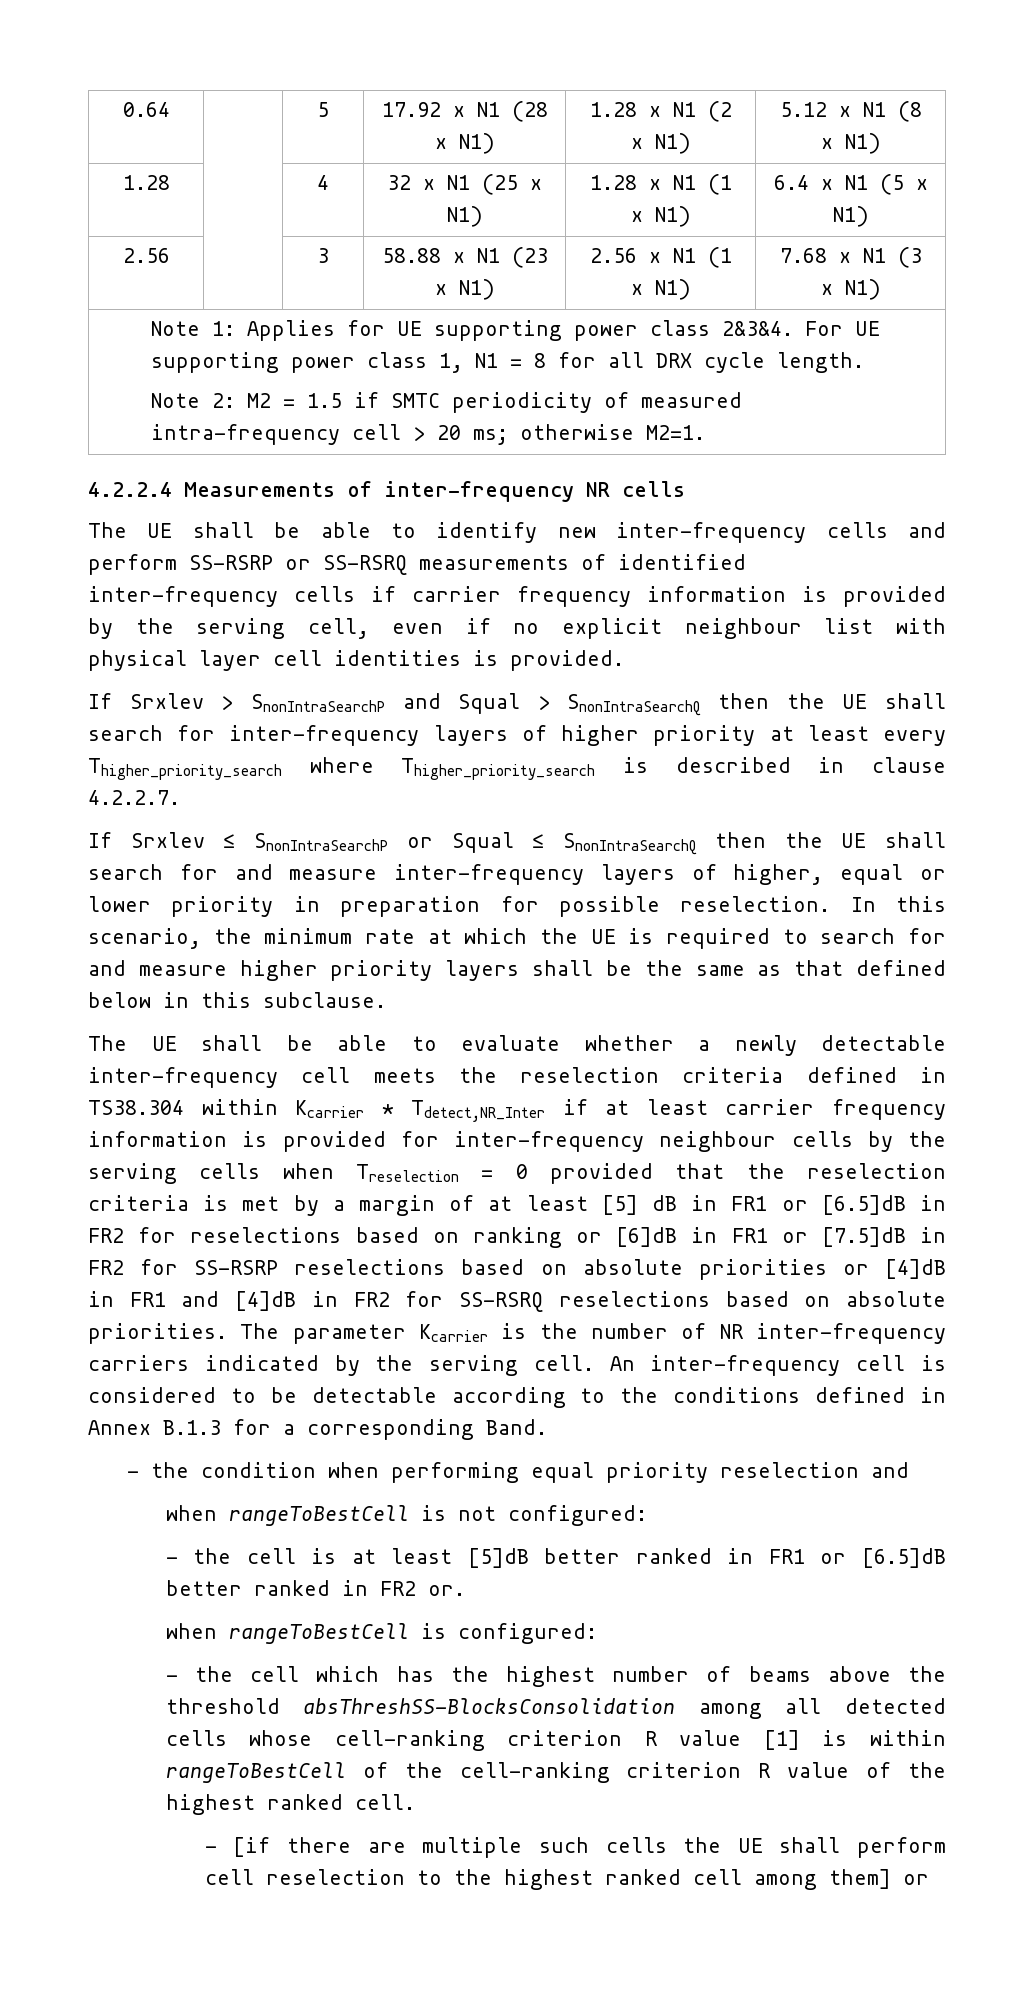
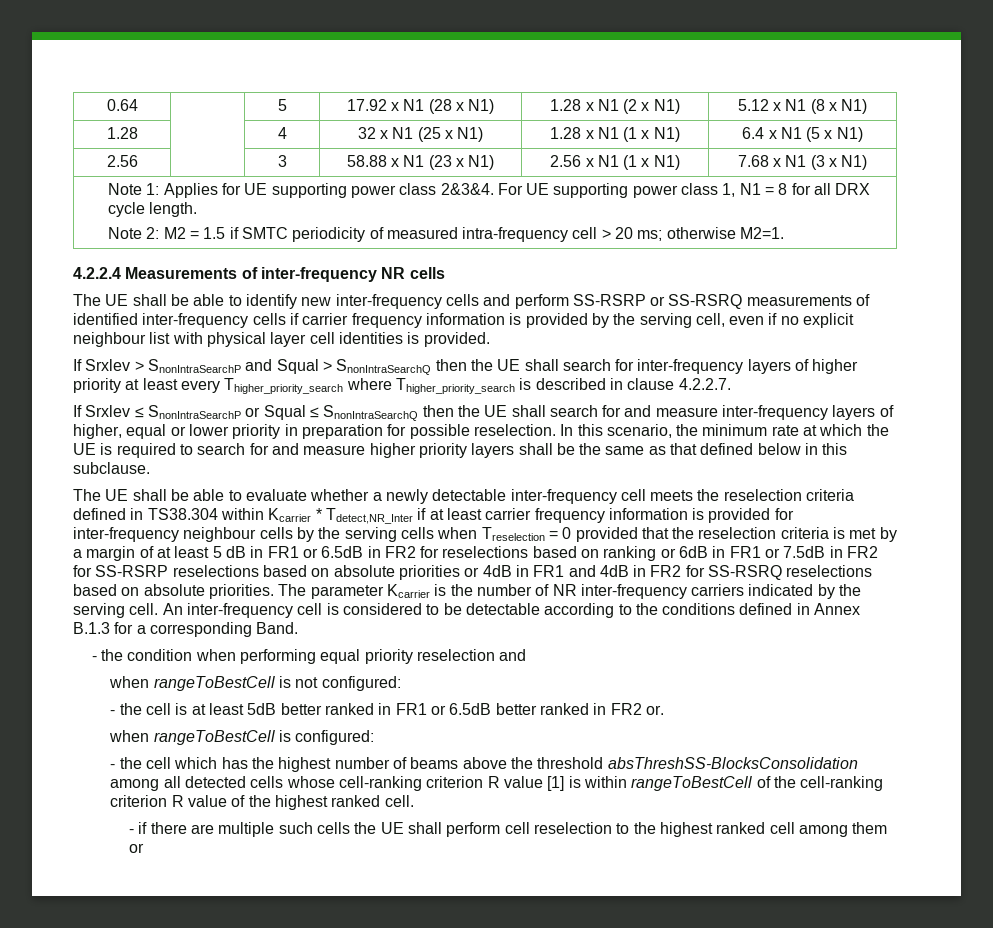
[601,1195,638,1215] [5] -> [212,546,222,558] 5
[821,1195,906,1215] [6.5]dB -> [321,546,364,558] 6.5dB
[616,1227,906,1247] [6]dB in FR1 or [7.5]dB -> [679,546,826,558] 6dB in FR1 or 7.5dB
[884,1259,946,1279] [4]dB -> [482,565,512,577] 4dB
[235,1291,297,1311] [4]dB -> [599,565,629,577] 4dB
[467,1548,529,1568] [5]dB -> [247,703,277,715] 5dB
[862,1548,946,1568] [6.5]dB -> [449,703,492,715] 6.5dB
[233,1837,271,1857] [if -> [138,822,148,834] if
[828,1869,891,1889] them] -> [852,822,888,834] them

